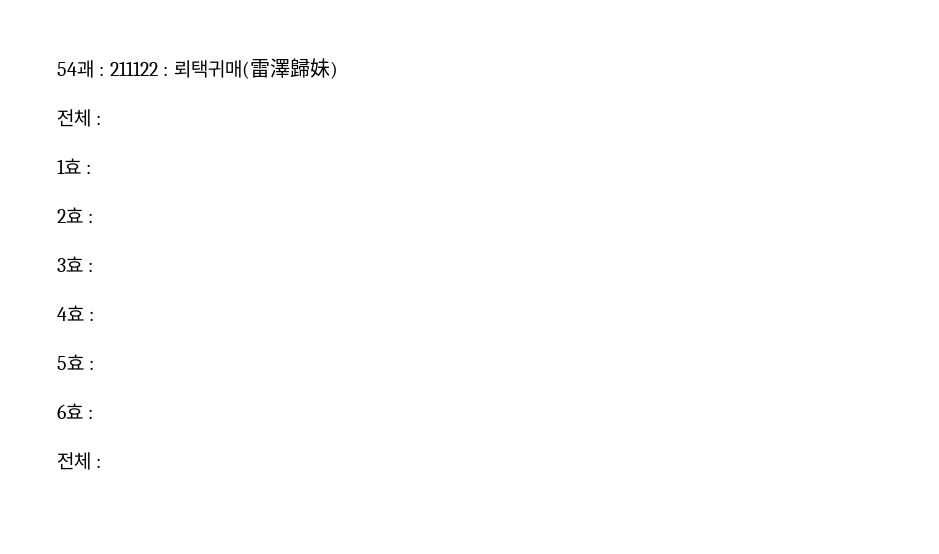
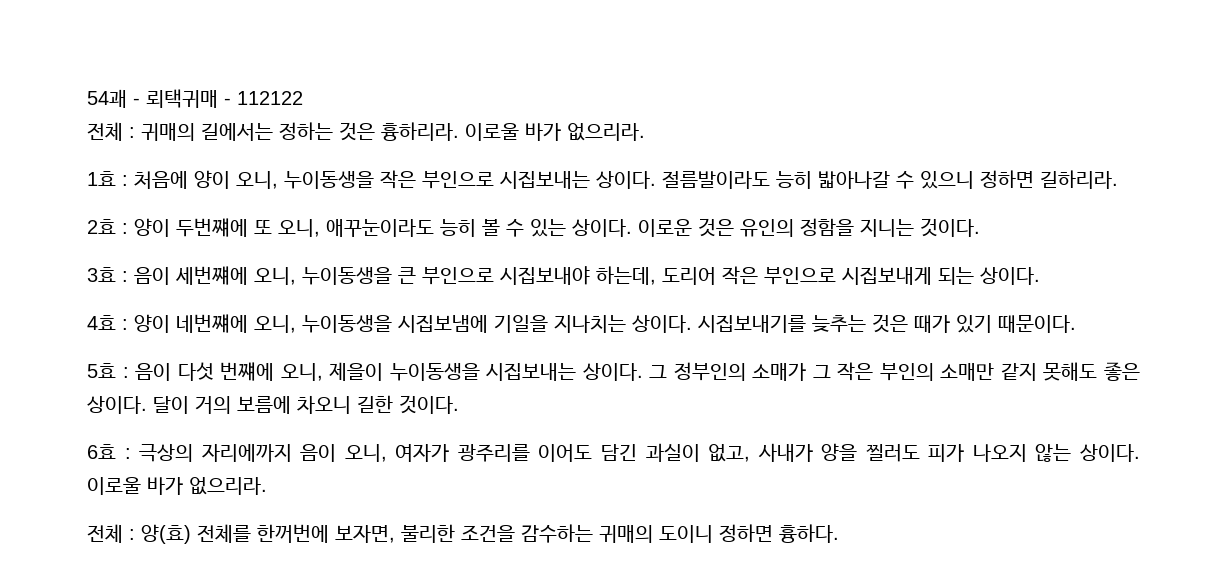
[99,58,338,79] [57,109,102,127] [57,158,92,174] [57,207,94,223] [57,256,94,272] [57,305,95,321] [57,354,95,370] [57,403,94,419] [57,452,102,470] : 211122 : 뢰택귀매(雷澤歸妹) // 전체 : // 1효 : // 2효 : // 3효 : // 4효 : // 5효 : // 6효 : // 전체 : -> [133,89,303,108] [87,122,645,141] [87,170,1118,189] [87,218,980,237] [87,266,1040,285] [87,314,1076,333] [87,362,1140,381] [87,395,459,414] [87,443,1140,462] [87,477,267,495] [87,524,839,544] - 뢰택귀매 - 112122 // 전체 : 귀매의 길에서는 정하는 것은 흉하리라. 이로울 바가 없으리라. // 1효 : 처음에 양이 오니, 누이동생을 작은 부인으로 시집보내는 상이다. 절름발이라도 능히 밟아나갈 수 있으니 정하면 길하리라. // 2효 : 양이 두번쨰에 또 오니, 애꾸눈이라도 능히 볼 수 있는 상이다. 이로운 것은 유인의 정함을 지니는 것이다. // 3효 : 음이 세번쨰에 오니, 누이동생을 큰 부인으로 시집보내야 하는데, 도리어 작은 부인으로 시집보내게 되는 상이다. // 4효 : 양이 네번쨰에 오니, 누이동생을 시집보냄에 기일을 지나치는 상이다. 시집보내기를 늦추는 것은 때가 있기 때문이다. // 5효 : 음이 다섯 번쨰에 오니, 제을이 누이동생을 시집보내는 상이다. 그 정부인의 소매가 그 작은 부인의 소매만 같지 못해도 좋은 상이다. 달이 거의 보름에 차오니 길한 것이다. // 6효 : 극상의 자리에까지 음이 오니, 여자가 광주리를 이어도 담긴 과실이 없고, 사내가 양을 찔러도 피가 나오지 않는 상이다. 이로울 바가 없으리라. // 전체 : 양(효) 전체를 한꺼번에 보자면, 불리한 조건을 감수하는 귀매의 도이니 정하면 흉하다.

